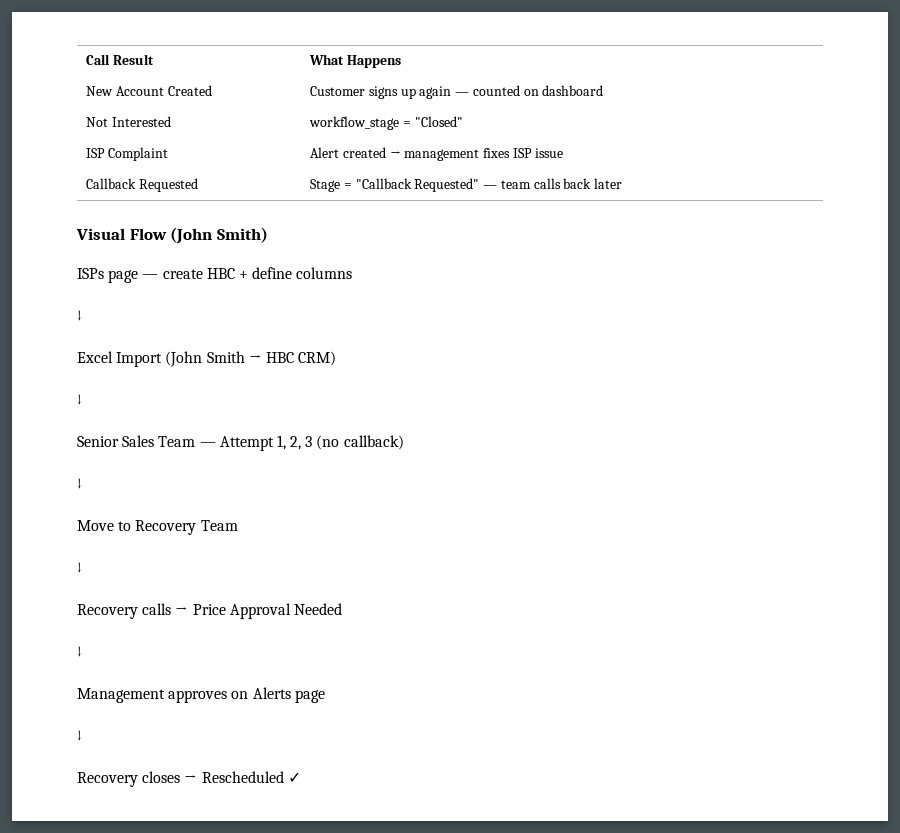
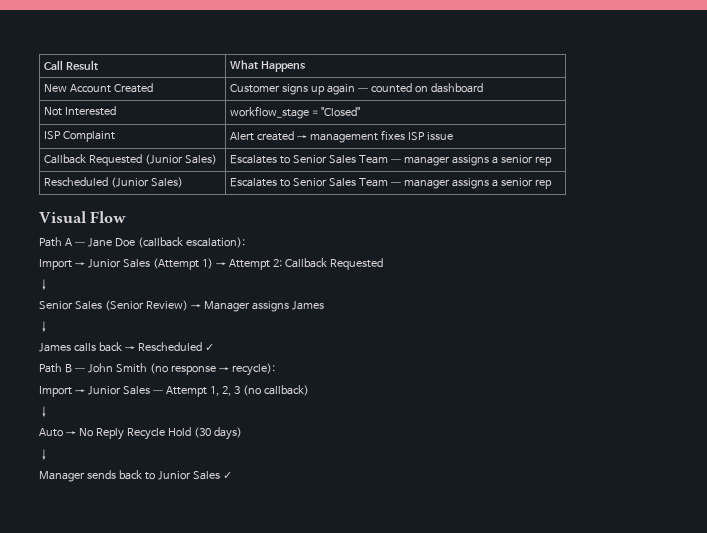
[309,178,623,192] [76,227,268,244] [77,267,353,283] [77,310,82,321] [77,351,337,367] [77,394,82,405] [77,435,196,447] | Stage = "Callback Requested" — team calls back later // Visual Flow (John Smith) // ISPs page — create HBC + define columns // ↓ // Excel Import (John Smith → HBC CRM) // ↓ // Senior Sales Team -> [144,154,217,165] [229,155,552,166] [43,177,183,188] [229,178,552,189] [39,211,127,223] [39,237,245,248] [39,258,383,270] [39,279,49,291] [39,300,324,312] [39,321,49,333] [39,342,214,352] [39,363,275,376] [39,386,150,397] (Junior Sales) | Escalates to Senior Sales Team — manager assigns a senior rep // Rescheduled (Junior Sales) | Escalates to Senior Sales Team — manager assigns a senior rep // Visual Flow // Path A — Jane Doe (callback escalation): // Import → Junior Sales (Attempt 1) → Attempt 2: Callback Requested // ↓ // Senior Sales (Senior Review) → Manager assigns James // ↓ // James calls back → Rescheduled ✓ // Path B — John Smith (no response → recycle): // Import → Junior Sales
[77,520,238,535] [77,562,82,573] [77,603,342,619] [77,646,82,657] [77,687,325,703] [77,730,82,741] [77,771,284,787] Move to Recovery Team // ↓ // Recovery calls → Price Approval Needed // ↓ // Management approves on Alerts page // ↓ // Recovery closes → Rescheduled -> [39,427,242,440] [39,449,49,461] [39,470,220,482] Auto → No Reply Recycle Hold (30 days) // ↓ // Manager sends back to Junior Sales

